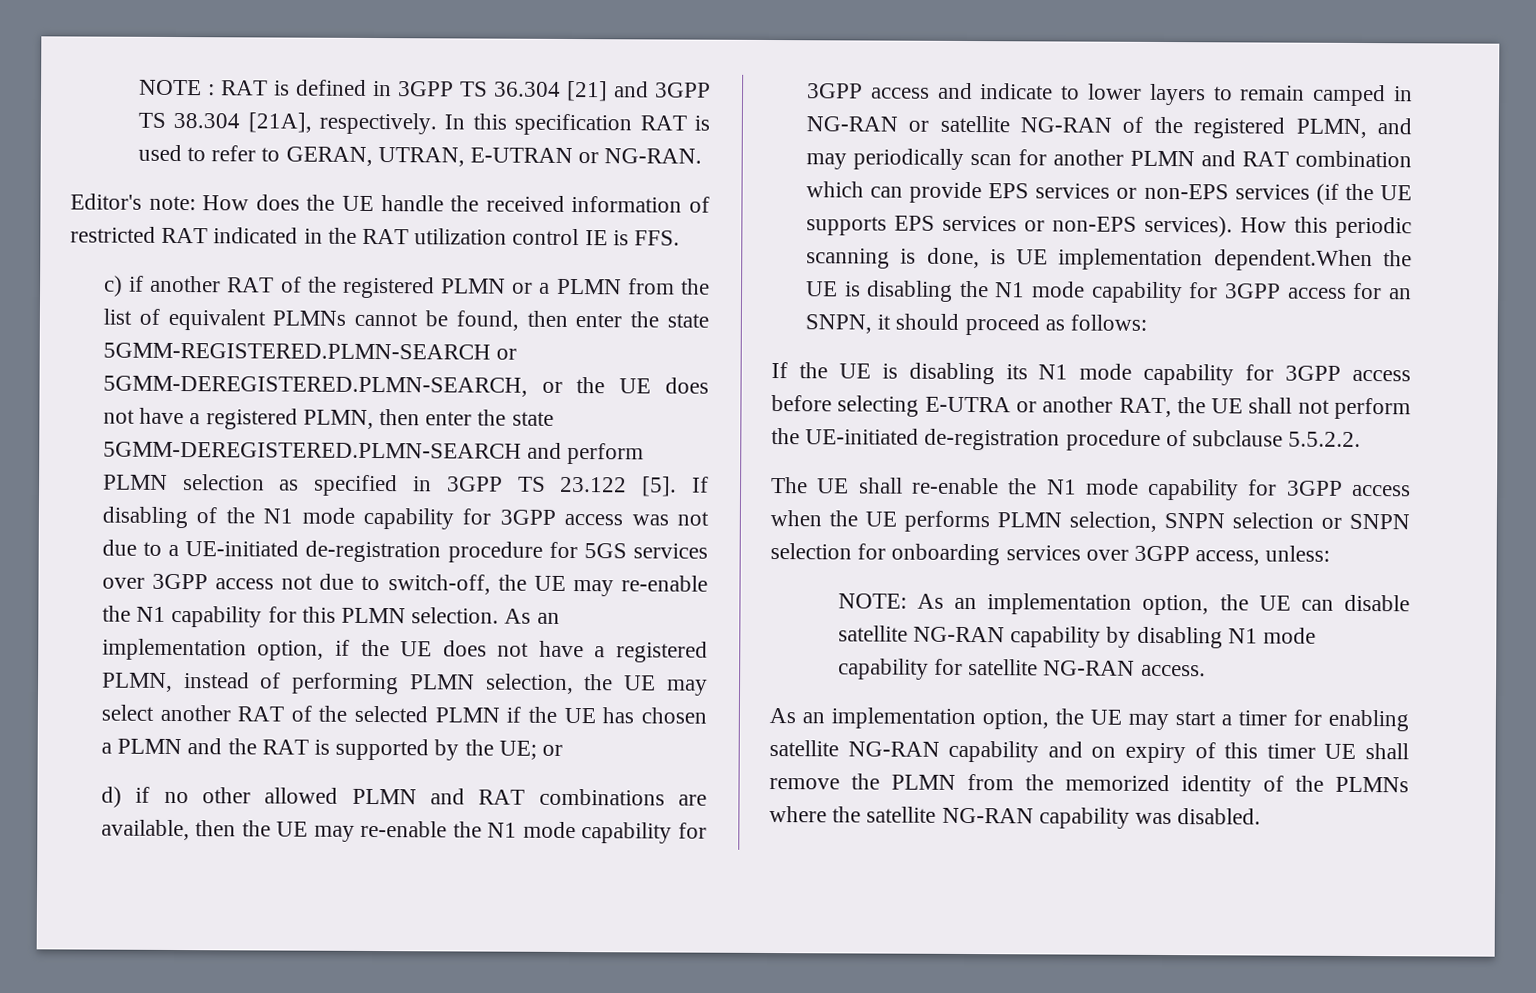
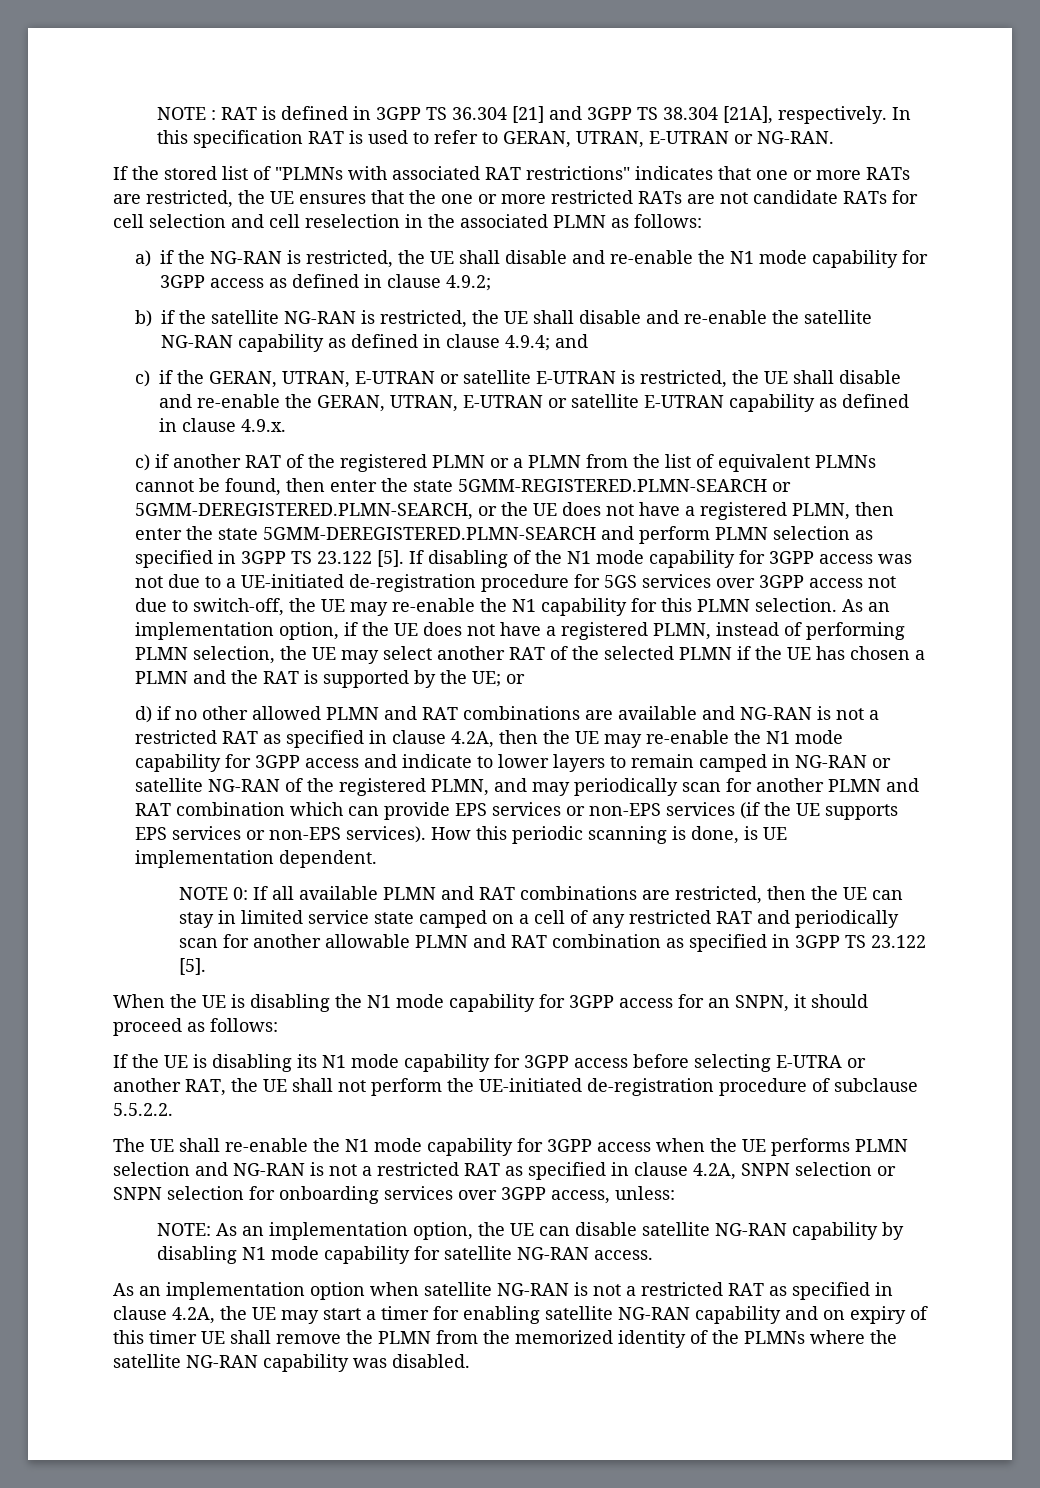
[70,193,711,213] [70,226,681,246] Editor's note: How does the UE handle the received information of restricted RAT indicated in the RAT utilization control IE is FFS. -> [113,166,910,180] [113,190,918,208] [113,214,702,228] [134,250,928,268] [159,274,491,291] [134,310,872,328] [160,334,588,352] [134,370,901,388] [158,394,909,412] [158,418,286,432] If the stored list of "PLMNs with associated RAT restrictions" indicates that one or more RATs are restricted, the UE ensures that the one or more restricted RATs are not candidate RATs for cell selection and cell reselection in the associated PLMN as follows: // a) if the NG-RAN is restricted, the UE shall disable and re-enable the N1 mode capability for 3GPP access as defined in clause 4.9.2; // b) if the satellite NG-RAN is restricted, the UE shall disable and re-enable the satellite NG-RAN capability as defined in clause 4.9.4; and // c) if the GERAN, UTRAN, E-UTRAN or satellite E-UTRAN is restricted, the UE shall disable and re-enable the GERAN, UTRAN, E-UTRAN or satellite E-UTRAN capability as defined in clause 4.9.x.
[100,819,190,841] available, -> [617,706,879,720] [134,730,494,748] available and NG-RAN is not a restricted RAT as specified in clause 4.2A,
[1213,249,1373,272] dependent.When -> [278,850,377,868] [178,886,903,904] [178,910,899,928] [178,934,926,952] [178,958,206,975] [113,994,165,1008] dependent. // NOTE 0: If all available PLMN and RAT combinations are restricted, then the UE can stay in limited service state camped on a cell of any restricted RAT and periodically scan for another allowable PLMN and RAT combination as specified in 3GPP TS 23.122 [5]. // When
[1069,511,1157,532] selection, -> [113,1162,736,1180] selection and NG-RAN is not a restricted RAT as specified in clause 4.2A,
[982,709,1049,730] option, -> [310,1282,893,1300] [113,1306,215,1324] option when satellite NG-RAN is not a restricted RAT as specified in clause 4.2A,

